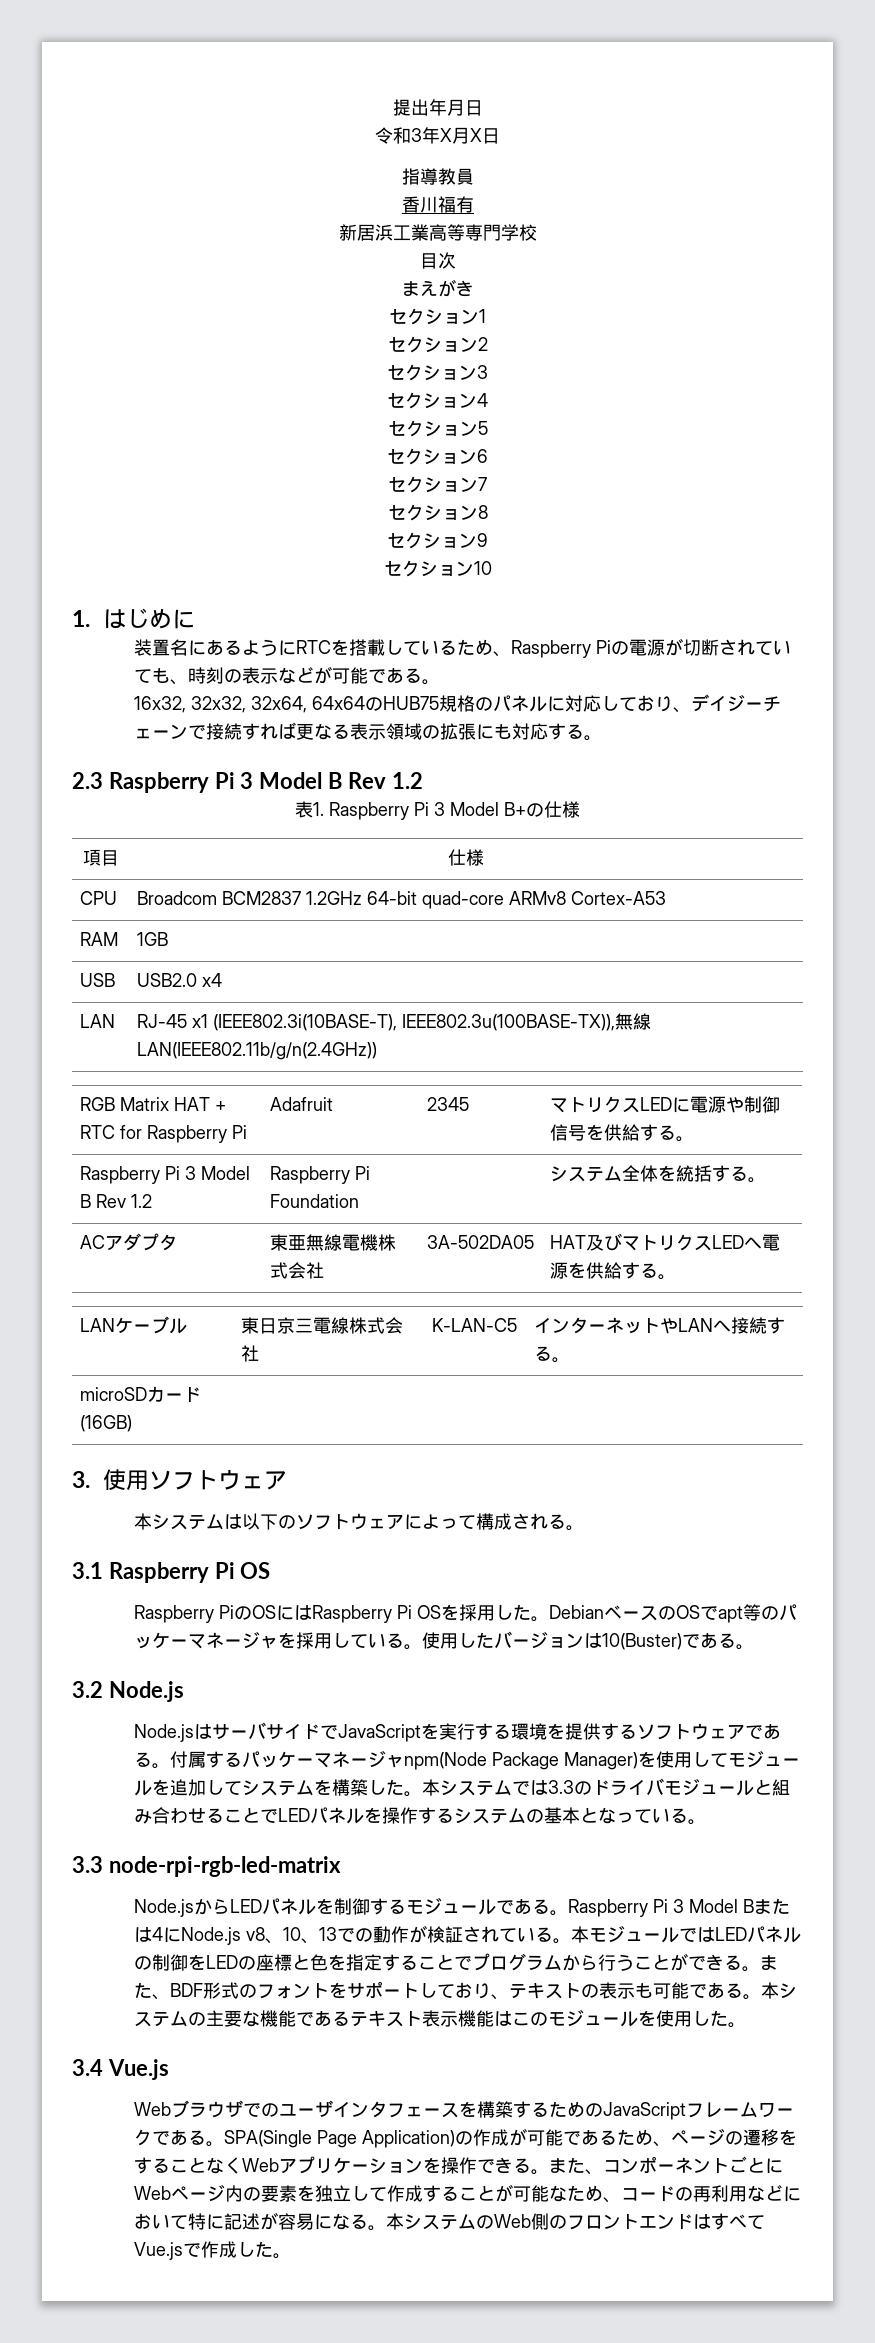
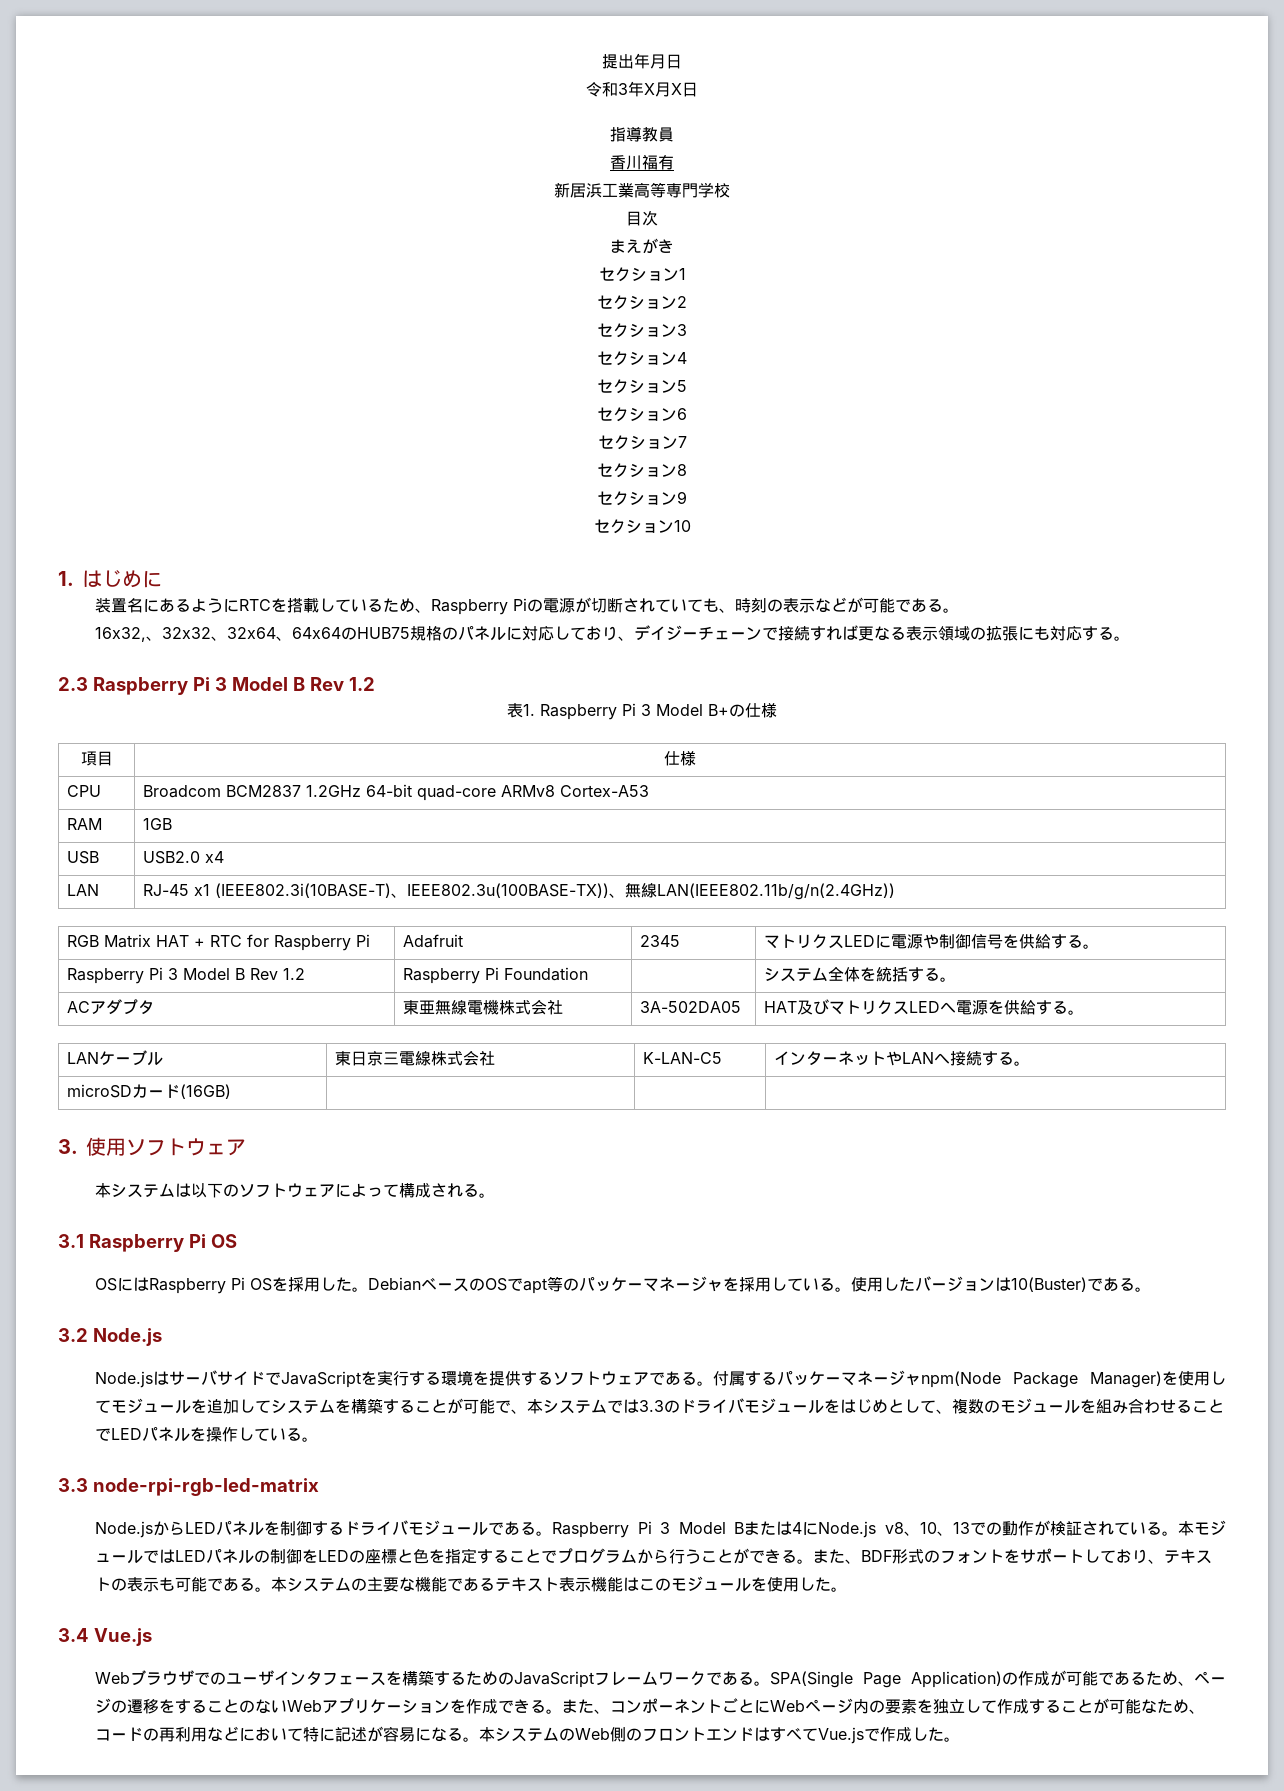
[191,696,308,713] 32x32, 32x64, -> [146,627,293,641] 、32x32、32x64、
[212,1014,615,1031] (IEEE802.3i(10BASE-T), IEEE802.3u(100BASE-TX)), -> [214,883,625,898] (IEEE802.3i(10BASE-T)、IEEE802.3u(100BASE-TX))、
[134,1605,253,1623] Raspberry Piの -> (237, 1241) none
[368,1779,423,1797] した。 -> [383,1398,528,1414] することが可能で、
[754,1779,773,1795] と -> [824,1398,1097,1414] をはじめとして、複数のモジュールを
[418,1807,635,1824] するシステムの基本となっ -> [238,1427,255,1441] し
(407, 1906) none -> [344,1520,409,1535] ドライバ
[206,2157,243,2174] なく -> [239,1699,288,1714] のない
[441,2157,478,2174] 操作 -> [466,1699,499,1714] 作成

